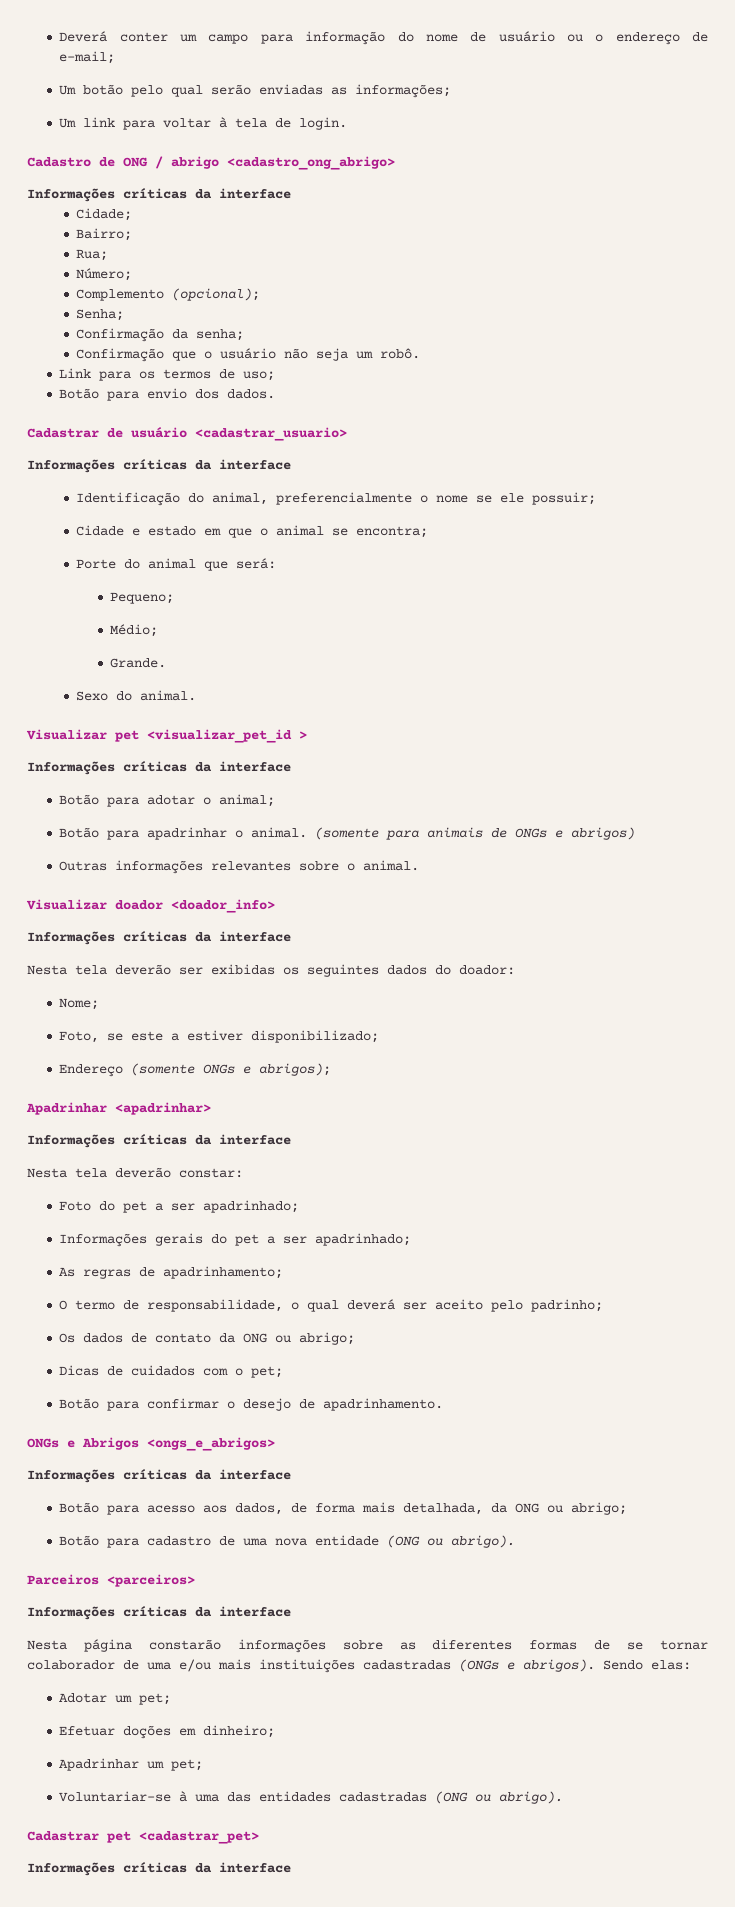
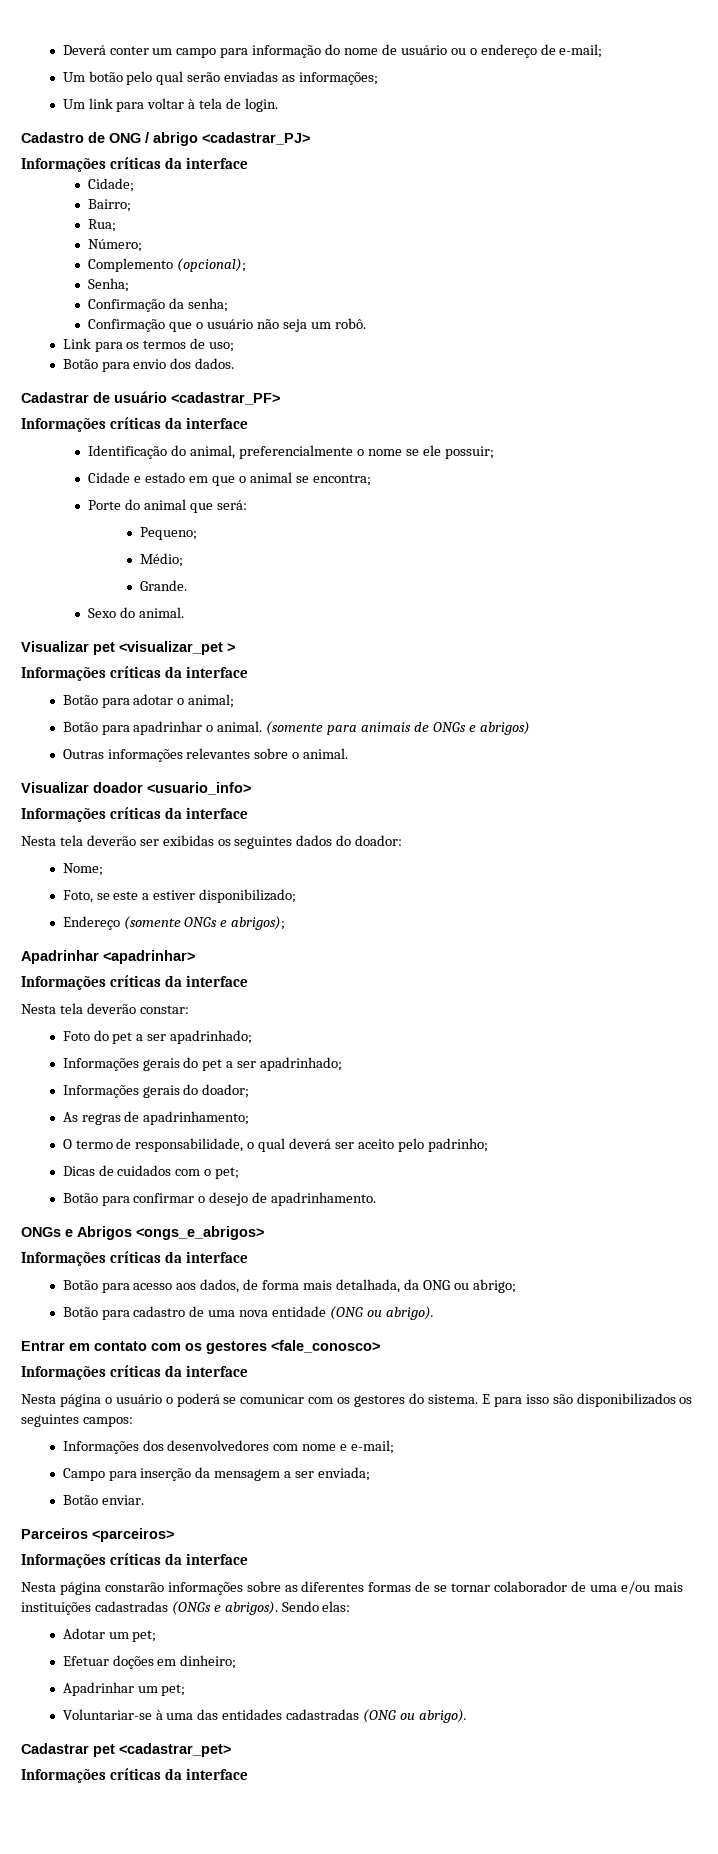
[227,156,395,170] <cadastro_ong_abrigo> -> [202,132,310,145] <cadastrar_PJ>
[195,427,347,441] <cadastrar_usuario> -> [171,392,280,405] <cadastrar_PF>
[147,729,292,743] <visualizar_pet_id -> [119,641,223,655] <visualizar_pet
[171,899,275,913] <doador_info> -> [147,782,251,795] <usuario_info>
(412, 1239) none -> [62,1084,250,1098] // Informações gerais do doador;
[59,1332,356,1345] // Os dados de contato da ONG ou abrigo; -> (488, 1145) none
(516, 1541) none -> [21,1340,380,1354] [21,1365,248,1380] [21,1393,693,1407] [21,1414,133,1427] [62,1440,395,1454] [62,1467,371,1481] [62,1495,144,1505] // Entrar em contato com os gestores <fale_conosco> // Informações críticas da interface // Nesta página o usuário o poderá se comunicar com os gestores do sistema. E para isso são disponibilizados os seguintes campos: // Informações dos desenvolvedores com nome e e-mail; // Campo para inserção da mensagem a ser enviada; // Botão enviar.

